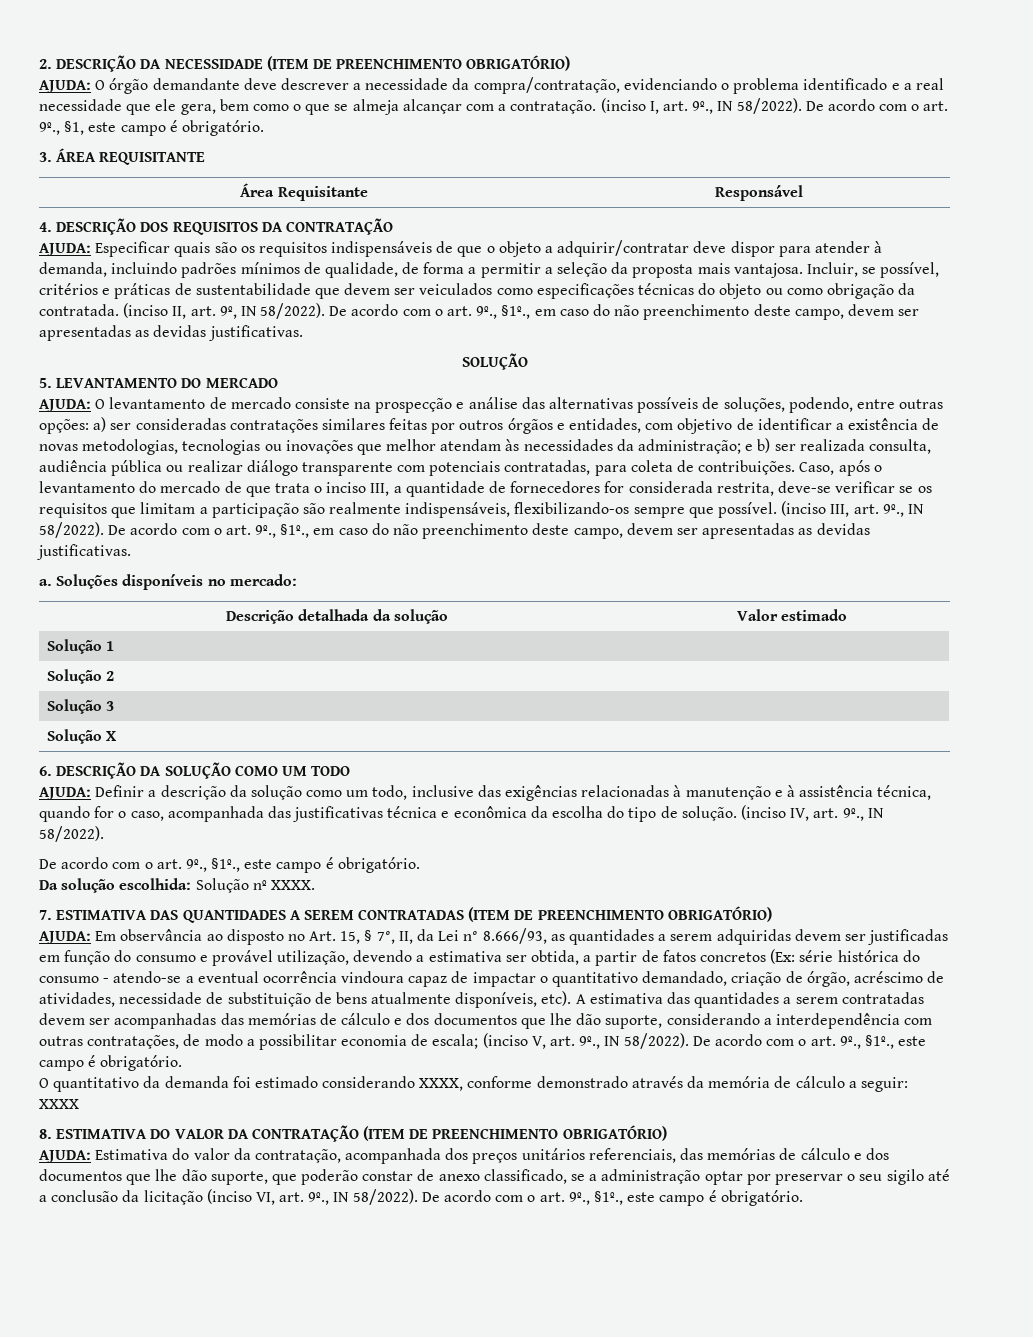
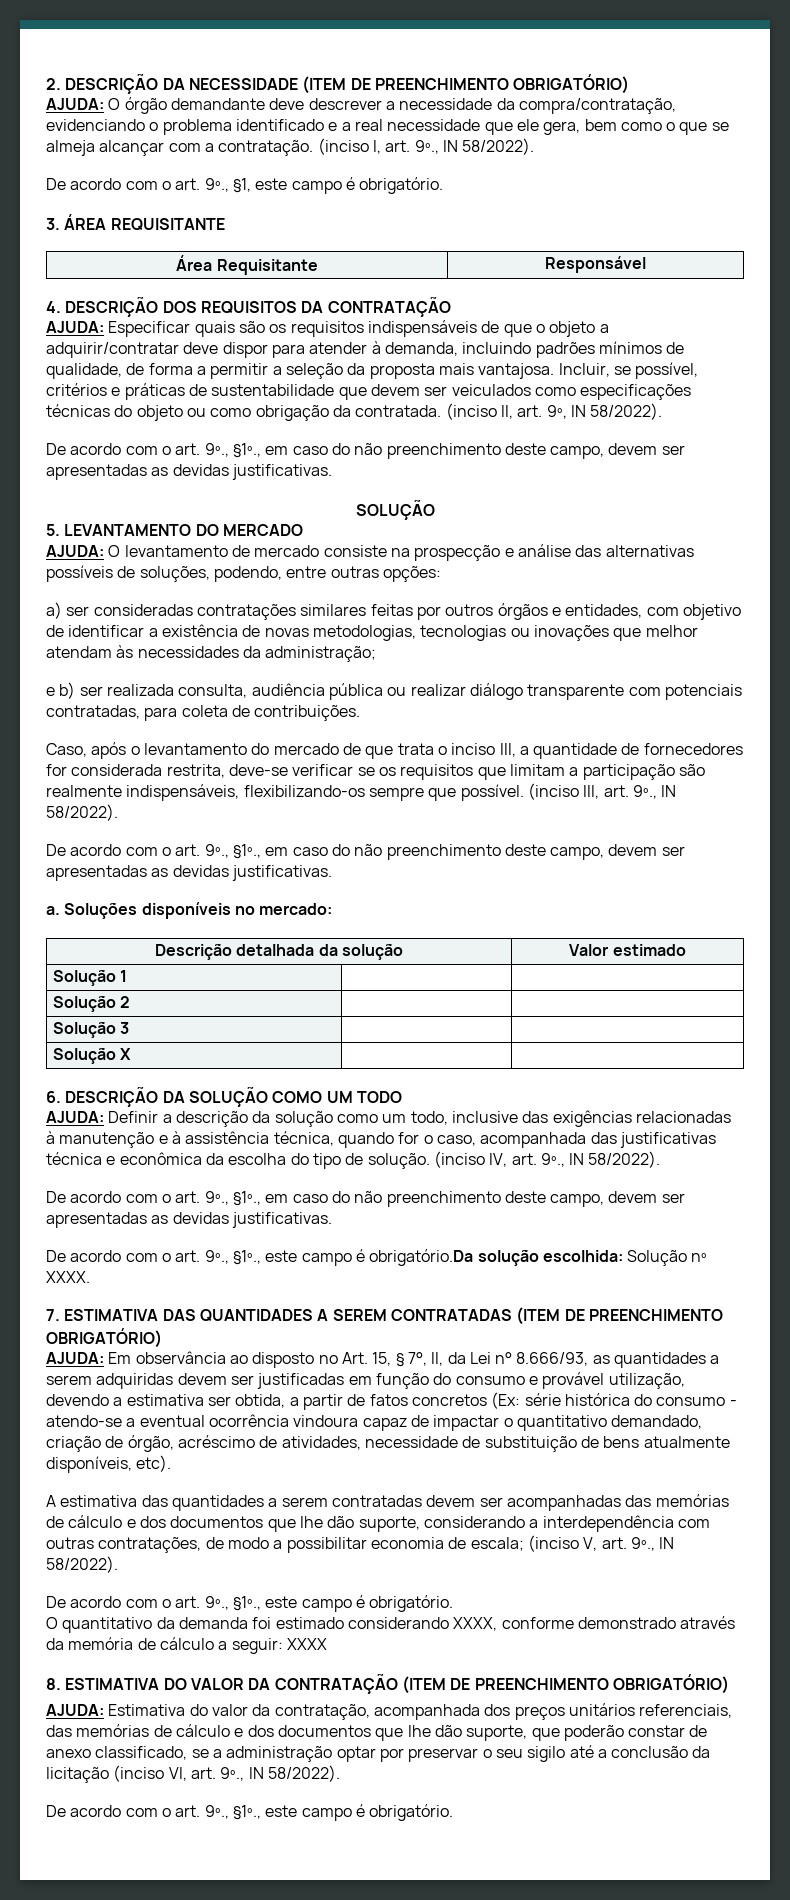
(802, 106) none -> (535, 146) //
(326, 311) none -> (663, 411) //
(89, 426) none -> (441, 574) //
(742, 446) none -> (377, 654) //
(796, 467) none -> (361, 713) //
(104, 530) none -> (118, 812) //
(104, 834) none -> [46,1191,685,1207] [46,1212,332,1228] // De acordo com o art. 9º., §1º., em caso do não preenchimento deste campo, devem ser apresentadas as devidas justificativas.
[337,857,420,873] [39,880,58,890] obrigatório. // Da -> [369,1249,474,1266] obrigatório.Da
(572, 998) none -> (172, 1463) //
(689, 1041) none -> (118, 1564) //
(418, 1197) none -> (340, 1773) //

